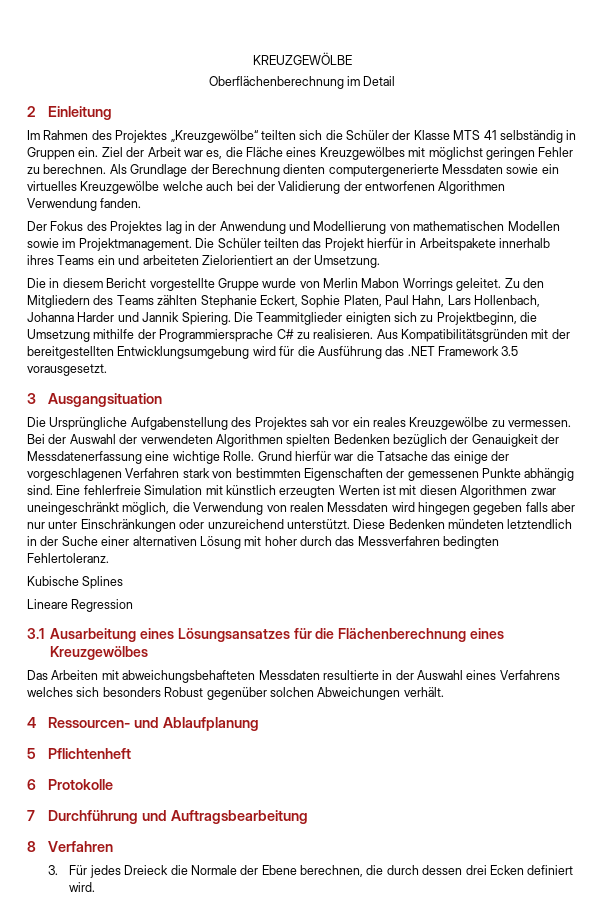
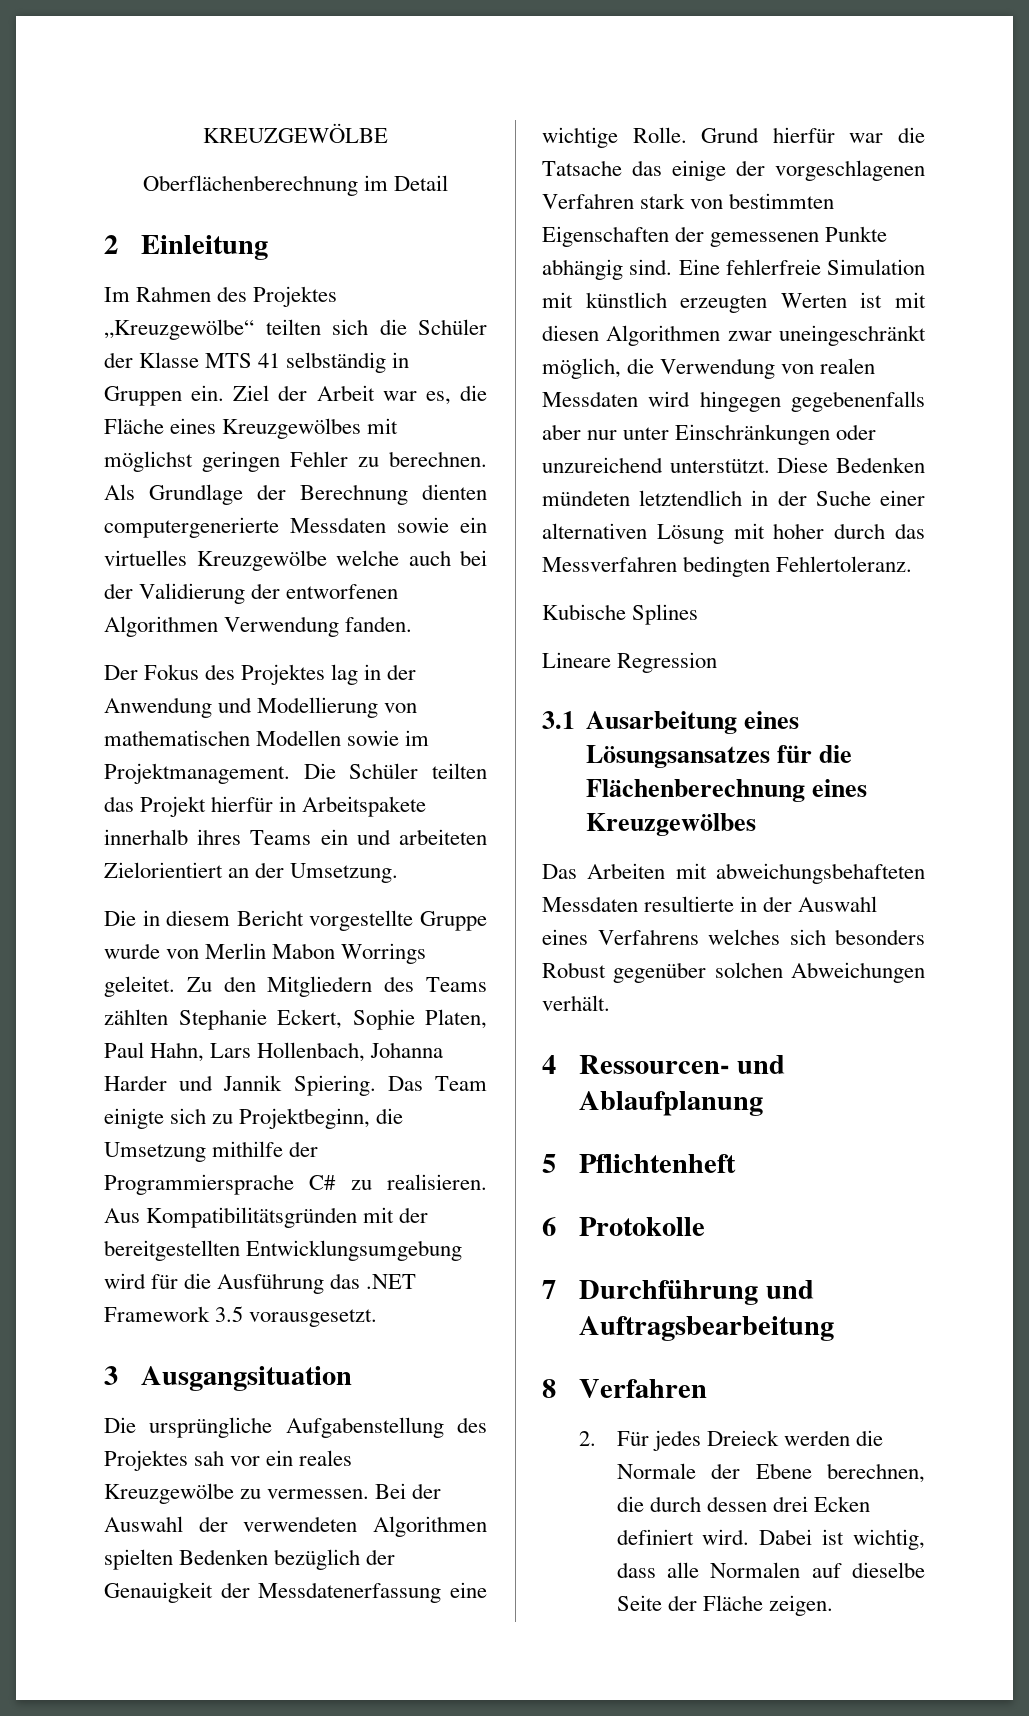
[233,312,391,325] Die Teammitglieder einigten -> [387,1076,487,1091] [104,1108,164,1129] Das Team einigte
[49,417,128,430] Ursprüngliche -> [149,1417,273,1438] ursprüngliche
[473,502,548,515] gegeben falls -> [791,391,925,412] gegebenenfalls
[48,865,59,875] 3. -> [579,1431,597,1446] 2.
(169, 870) none -> [783,1430,850,1446] werden
(96, 887) none -> [759,1529,925,1550] [616,1562,925,1578] [616,1595,833,1616] Dabei ist wichtig, dass alle Normalen auf dieselbe Seite der Fläche zeigen.

